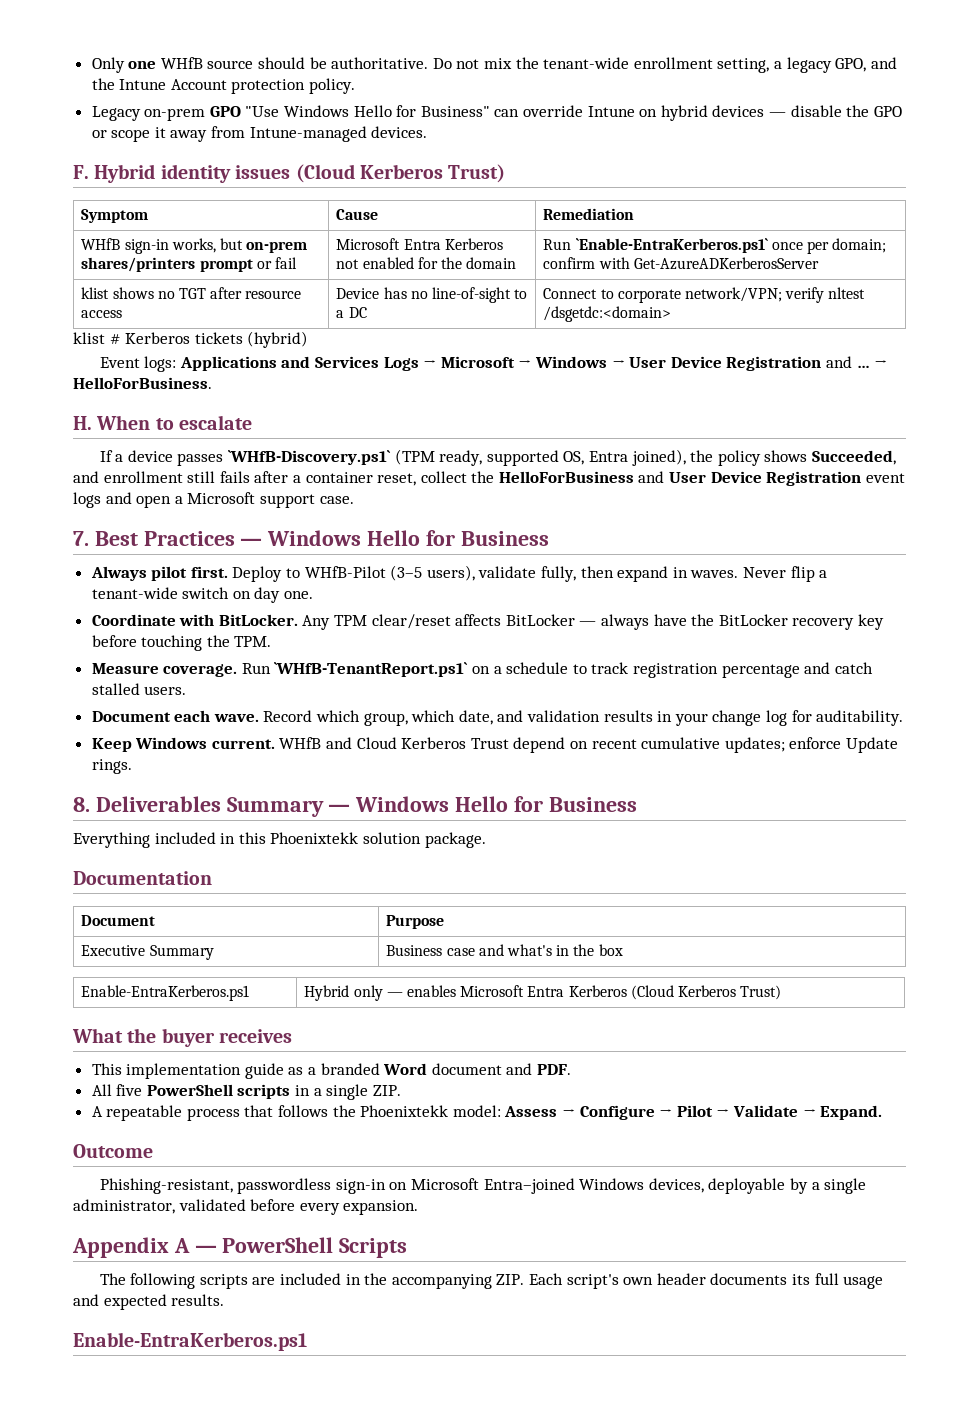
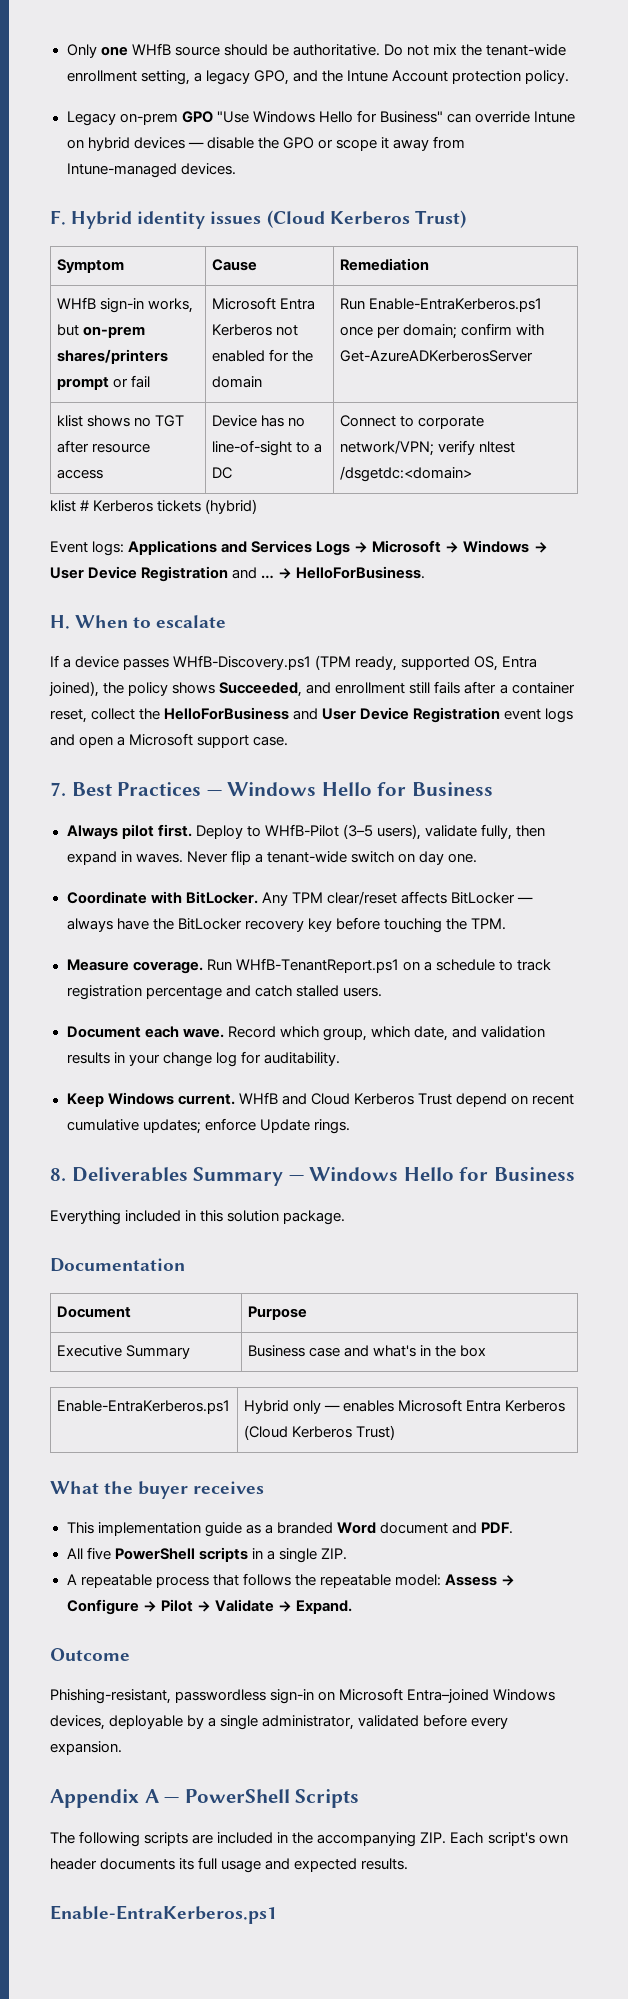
[575,238,768,253] `Enable-EntraKerberos.ps1` -> [368,298,542,312] Enable-EntraKerberos.ps1
[228,450,392,465] `WHfB-Discovery.ps1` -> [173,655,312,670] WHfB-Discovery.ps1
[274,662,469,677] `WHfB-TenantReport.ps1` -> [235,958,399,973] WHfB-TenantReport.ps1
[270,832,359,844] Phoenixtekk -> (224, 1216) none
[360,1105,449,1117] Phoenixtekk -> [319,1574,391,1588] repeatable

